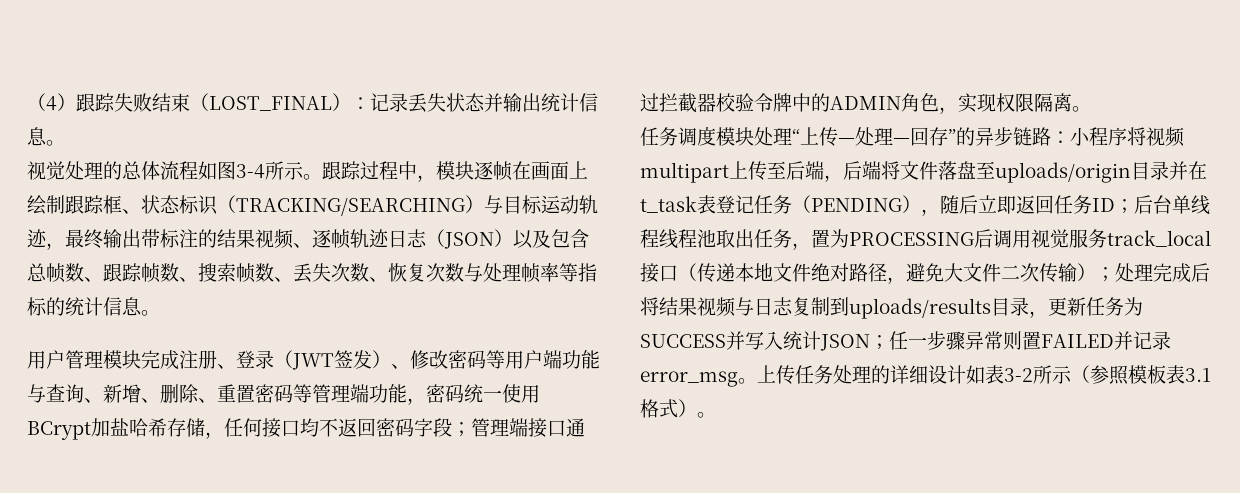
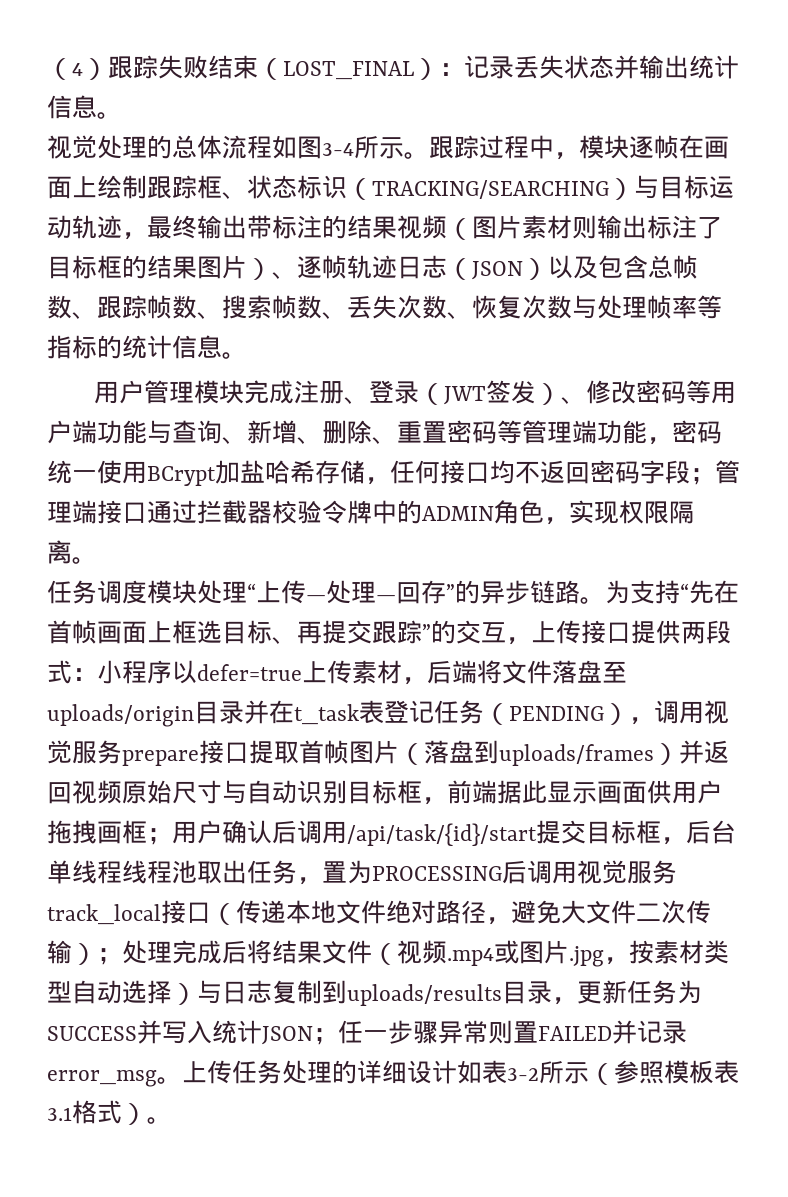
(294, 239) none -> [447,215,722,240] [47,255,272,280] （图片素材则输出标注了目标框的结果图片）
[1051,127,1185,147] [640,161,824,183] ：小程序将视频multipart上传至后端 -> [580,580,739,604] [47,620,731,645] [47,660,402,684] 。为支持“先在首帧画面上框选目标、再提交跟踪”的交互，上传接口提供两段式：小程序以defer=true上传素材
[940,195,1134,214] 随后立即返回任务ID； -> [654,700,729,724] [47,740,729,766] [47,780,722,805] [47,820,686,846] 调用视觉服务prepare接口提取首帧图片（落盘到uploads/frames）并返回视频原始尺寸与自动识别目标框，前端据此显示画面供用户拖拽画框；用户确认后调用/api/task/{id}/start提交目标框，
[697,297,736,317] 视频 -> [322,940,729,967] [47,980,197,1005] 文件（视频.mp4或图片.jpg，按素材类型自动选择）

